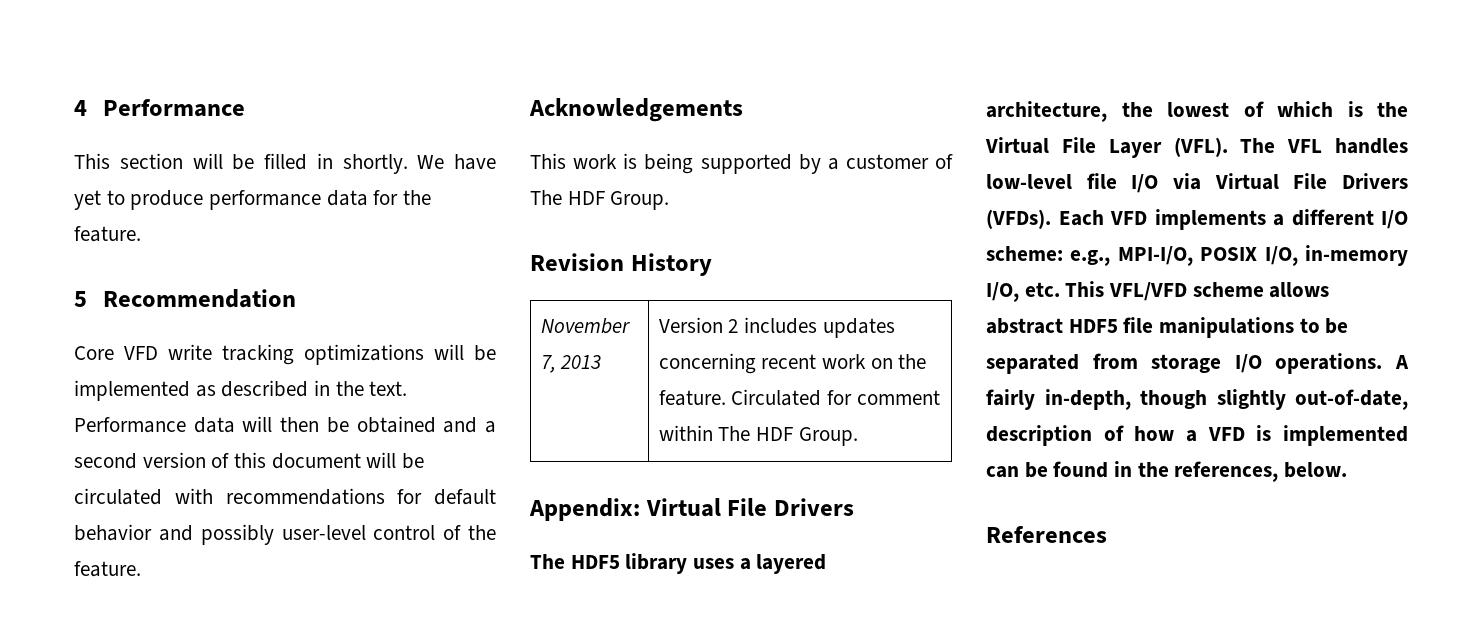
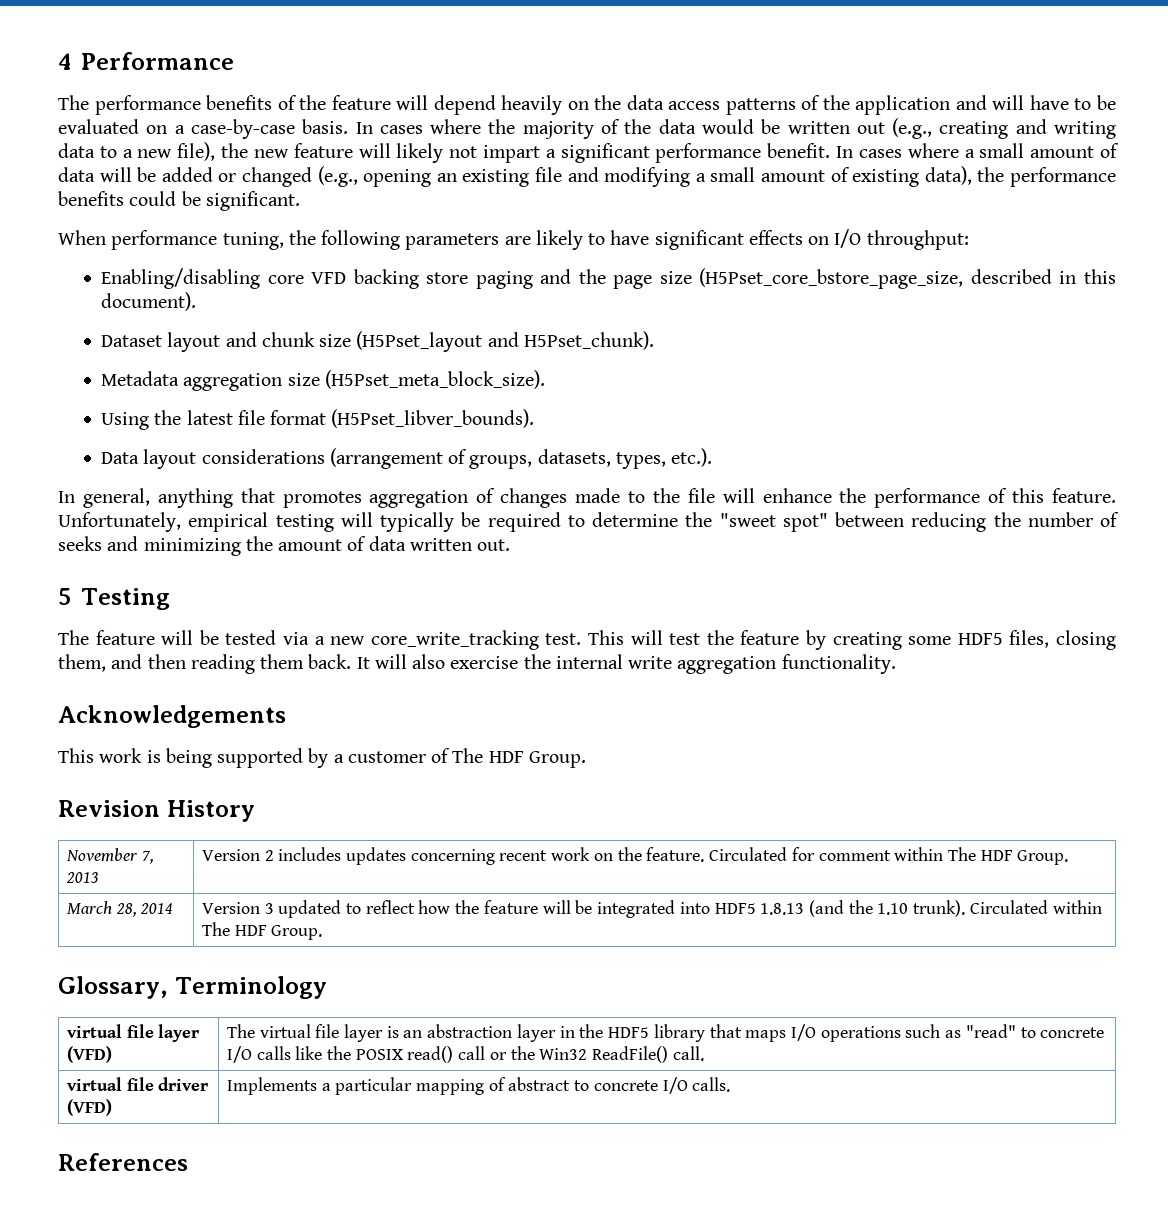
[74,153,496,174] [74,190,432,210] [74,226,141,242] [74,289,297,308] [74,344,496,365] [74,380,408,401] [74,416,497,433] [74,452,425,469] [74,488,496,505] [74,524,496,545] [74,561,141,577] This section will be filled in shortly. We have yet to produce performance data for the feature. // 5 Recommendation // Core VFD write tracking optimizations will be implemented as described in the text. Performance data will then be obtained and a second version of this document will be circulated with recommendations for default behavior and possibly user-level control of the feature. -> [58,95,1116,115] [58,118,1116,139] [58,142,1120,163] [58,166,1117,187] [58,191,300,211] [58,229,969,250] [101,268,1116,289] [101,292,197,311] [101,331,654,352] [101,370,545,391] [101,409,535,430] [101,448,713,469] [58,488,1117,508] [58,512,1119,532] [58,536,511,556] [58,588,170,610] [58,630,1117,650] [58,654,896,674] The performance benefits of the feature will depend heavily on the data access patterns of the application and will have to be evaluated on a case-by-case basis. In cases where the majority of the data would be written out (e.g., creating and writing data to a new file), the new feature will likely not impart a significant performance benefit. In cases where a small amount of data will be added or changed (e.g., opening an existing file and modifying a small amount of existing data), the performance benefits could be significant. // When performance tuning, the following parameters are likely to have significant effects on I/O throughput: // Enabling/disabling core VFD backing store paging and the page size (H5Pset_core_bstore_page_size, described in this document). // Dataset layout and chunk size (H5Pset_layout and H5Pset_chunk). // Metadata aggregation size (H5Pset_meta_block_size). // Using the latest file format (H5Pset_libver_bounds). // Data layout considerations (arrangement of groups, datasets, types, etc.). // In general, anything that promotes aggregation of changes made to the file will enhance the performance of this feature. Unfortunately, empirical testing will typically be required to determine the "sweet spot" between reducing the number of seeks and minimizing the amount of data written out. // 5 Testing // The feature will be tested via a new core_write_tracking test. This will test the feature by creating some HDF5 files, closing them, and then reading them back. It will also exercise the internal write aggregation functionality.
[529,498,854,521] [530,553,827,574] [986,101,1408,122] [985,137,1408,158] [986,173,1408,193] [986,209,1408,230] [986,245,1408,266] [986,281,1330,302] [986,317,1349,338] [986,353,1409,374] [986,389,1408,410] [986,425,1408,446] [986,461,1348,482] // Appendix: Virtual File Drivers // The HDF5 library uses a layered architecture, the lowest of which is the Virtual File Layer (VFL). The VFL handles low-level file I/O via Virtual File Drivers (VFDs). Each VFD implements a different I/O scheme: e.g., MPI-I/O, POSIX I/O, in-memory I/O, etc. This VFL/VFD scheme allows abstract HDF5 file manipulations to be separated from storage I/O operations. A fairly in-depth, though slightly out-of-date, description of how a VFD is implemented can be found in the references, below. -> [66,901,174,917] [201,900,1102,918] [201,922,323,940] [58,976,327,999] [66,1024,201,1042] [66,1046,112,1063] [226,1024,1105,1042] [226,1046,704,1063] [66,1077,210,1091] [66,1099,112,1116] [226,1077,731,1095] // March 28, 2014 | Version 3 updated to reflect how the feature will be integrated into HDF5 1.8.13 (and the 1.10 trunk). Circulated within The HDF Group. // Glossary, Terminology // virtual file layer (VFD) | The virtual file layer is an abstraction layer in the HDF5 library that maps I/O operations such as "read" to concrete I/O calls like the POSIX read() call or the Win32 ReadFile() call. // virtual file driver (VFD) | Implements a particular mapping of abstract to concrete I/O calls.

